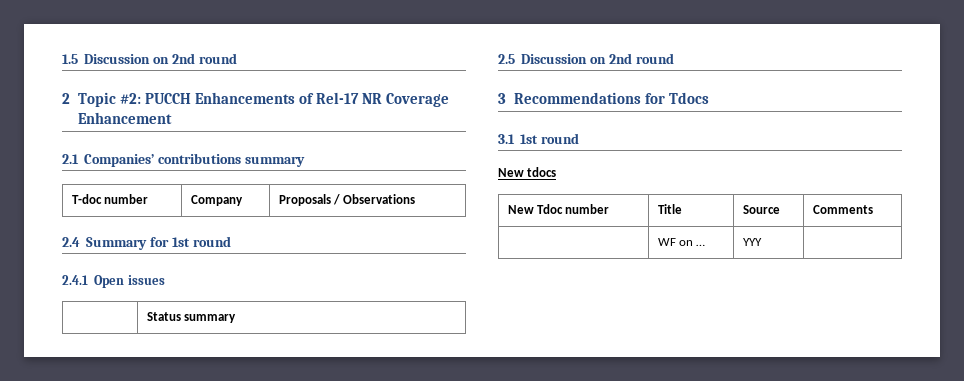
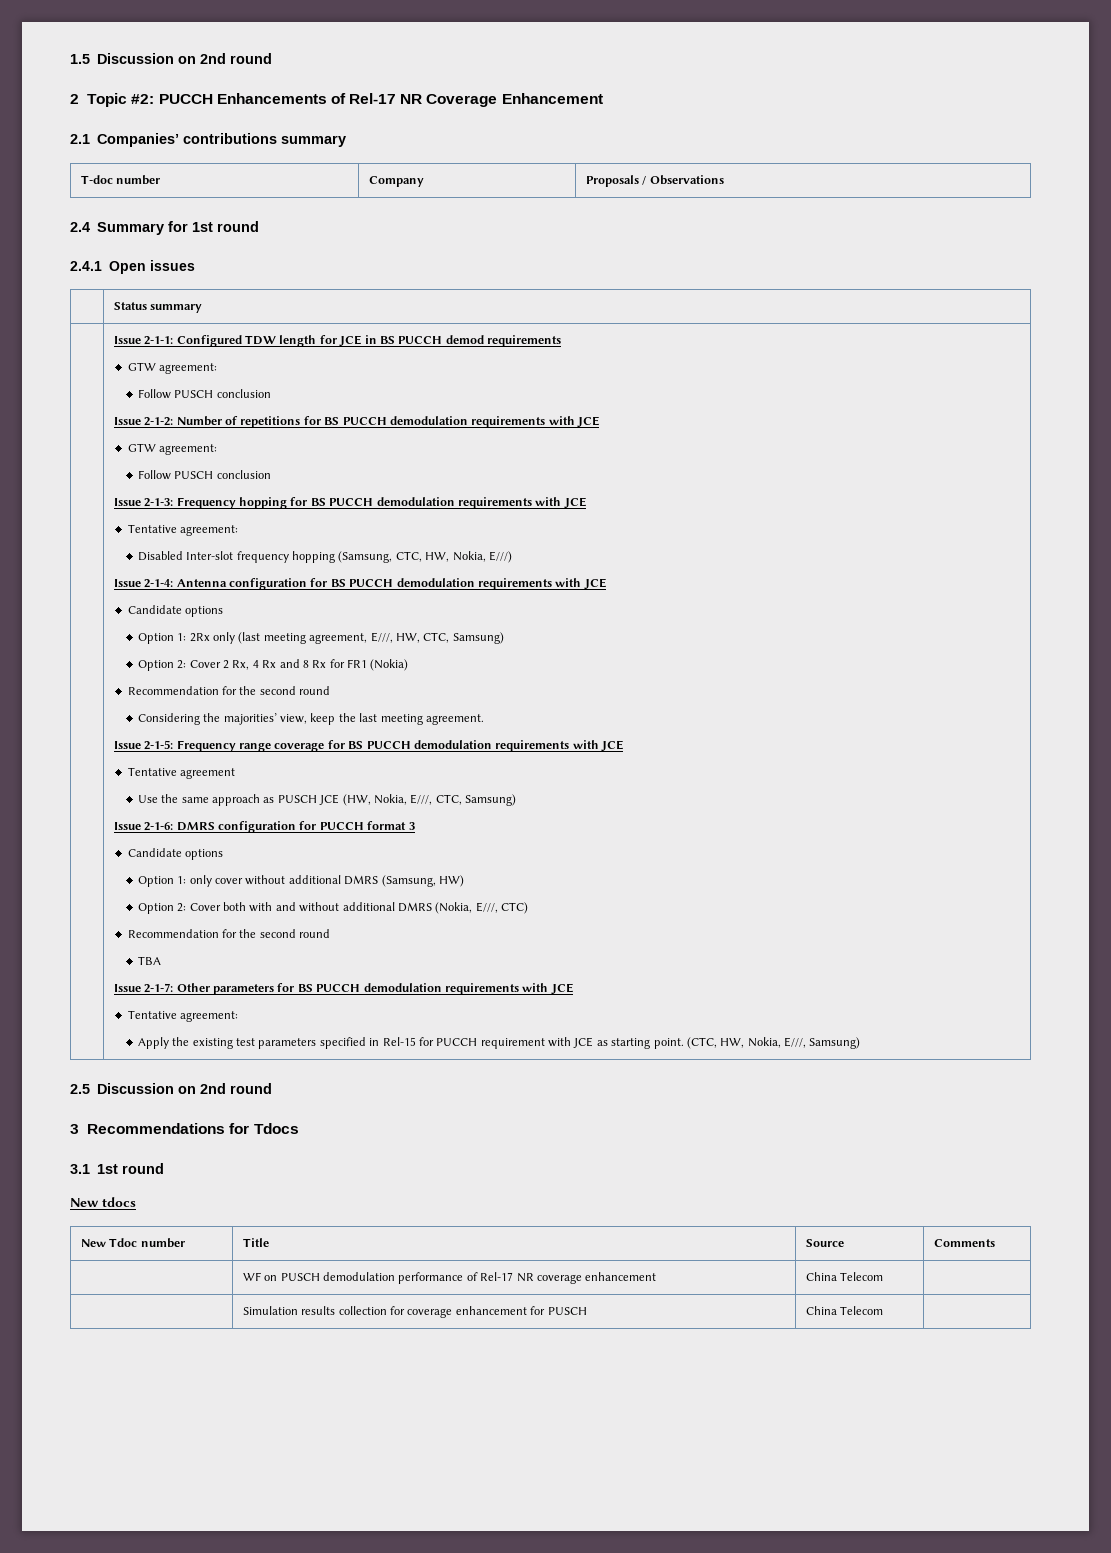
(236, 318) none -> [113,335,562,347] [127,362,218,374] [137,389,271,399] [113,416,600,428] [127,443,218,455] [137,470,271,480] [113,497,586,509] [127,524,239,536] [137,551,512,563] [113,578,606,590] [127,605,224,617] [137,632,504,644] [137,659,409,671] [127,686,331,695] [137,713,484,725] [113,740,624,752] [127,767,236,779] [137,794,517,806] [113,821,415,833] [127,848,224,860] [137,875,464,887] [137,902,529,914] [127,929,331,938] [137,956,161,965] [113,983,573,995] [127,1010,239,1022] [137,1037,861,1049] // | Issue 2-1-1: Configured TDW length for JCE in BS PUCCH demod requirements // GTW agreement: // Follow PUSCH conclusion // Issue 2-1-2: Number of repetitions for BS PUCCH demodulation requirements with JCE // GTW agreement: // Follow PUSCH conclusion // Issue 2-1-3: Frequency hopping for BS PUCCH demodulation requirements with JCE // Tentative agreement: // Disabled Inter-slot frequency hopping (Samsung, CTC, HW, Nokia, E///) // Issue 2-1-4: Antenna configuration for BS PUCCH demodulation requirements with JCE // Candidate options // Option 1: 2Rx only (last meeting agreement, E///, HW, CTC, Samsung) // Option 2: Cover 2 Rx, 4 Rx and 8 Rx for FR1 (Nokia) // Recommendation for the second round // Considering the majorities’ view, keep the last meeting agreement. // Issue 2-1-5: Frequency range coverage for BS PUCCH demodulation requirements with JCE // Tentative agreement // Use the same approach as PUSCH JCE (HW, Nokia, E///, CTC, Samsung) // Issue 2-1-6: DMRS configuration for PUCCH format 3 // Candidate options // Option 1: only cover without additional DMRS (Samsung, HW) // Option 2: Cover both with and without additional DMRS (Nokia, E///, CTC) // Recommendation for the second round // TBA // Issue 2-1-7: Other parameters for BS PUCCH demodulation requirements with JCE // Tentative agreement: // Apply the existing test parameters specified in Rel-15 for PUCCH requirement with JCE as starting point. (CTC, HW, Nokia, E///, Samsung)
[696,244,706,246] [742,238,762,246] … | YYY -> [280,1272,657,1284] [805,1272,884,1281] [242,1306,587,1318] [805,1306,884,1315] PUSCH demodulation performance of Rel-17 NR coverage enhancement | China Telecom | // | Simulation results collection for coverage enhancement for PUSCH | China Telecom

